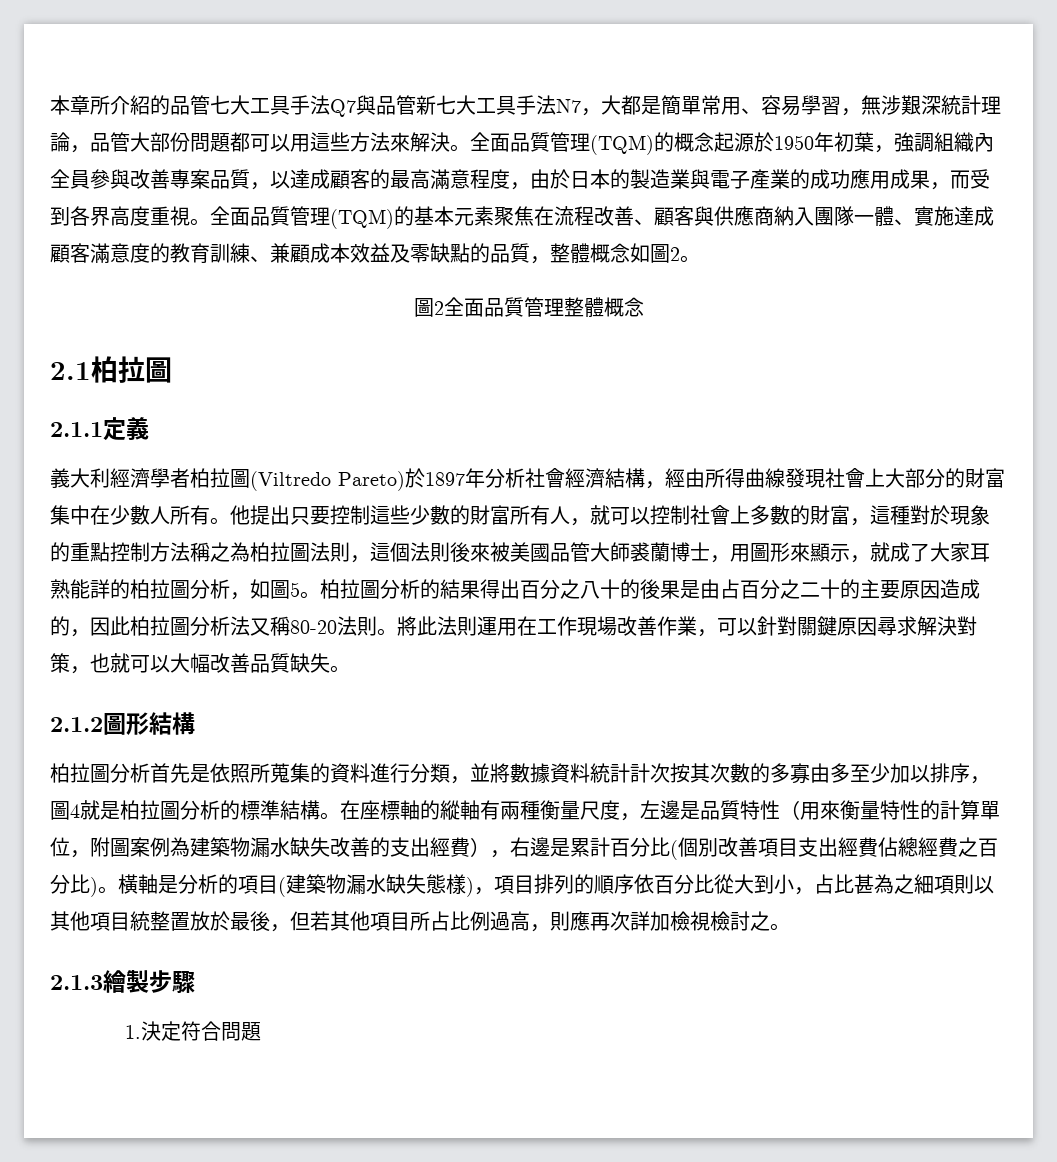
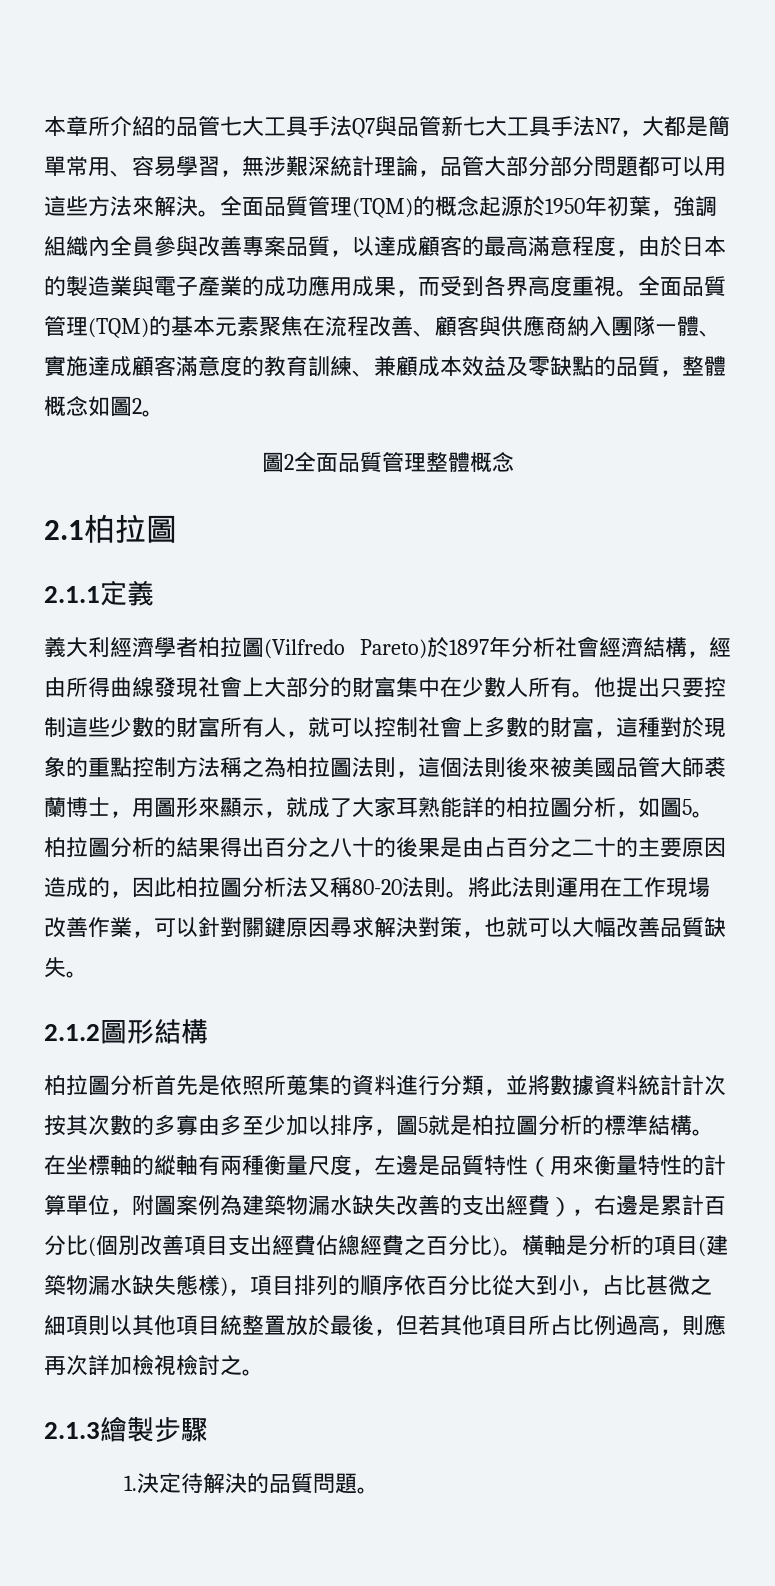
[170,132,190,152] 份 -> [528,156,594,176] 分部分
[250,471,331,491] (Viltredo -> [264,639,345,659] (Vilfredo
[70,804,80,818] 4 -> [418,1117,428,1133] 5
[360,800,380,820] 座 -> [66,1155,88,1175] 坐
[874,874,894,894] 為 -> [668,1275,690,1295] 微
[180,1021,261,1041] 符合問題 -> [180,1473,379,1494] 待解決的品質問題。

